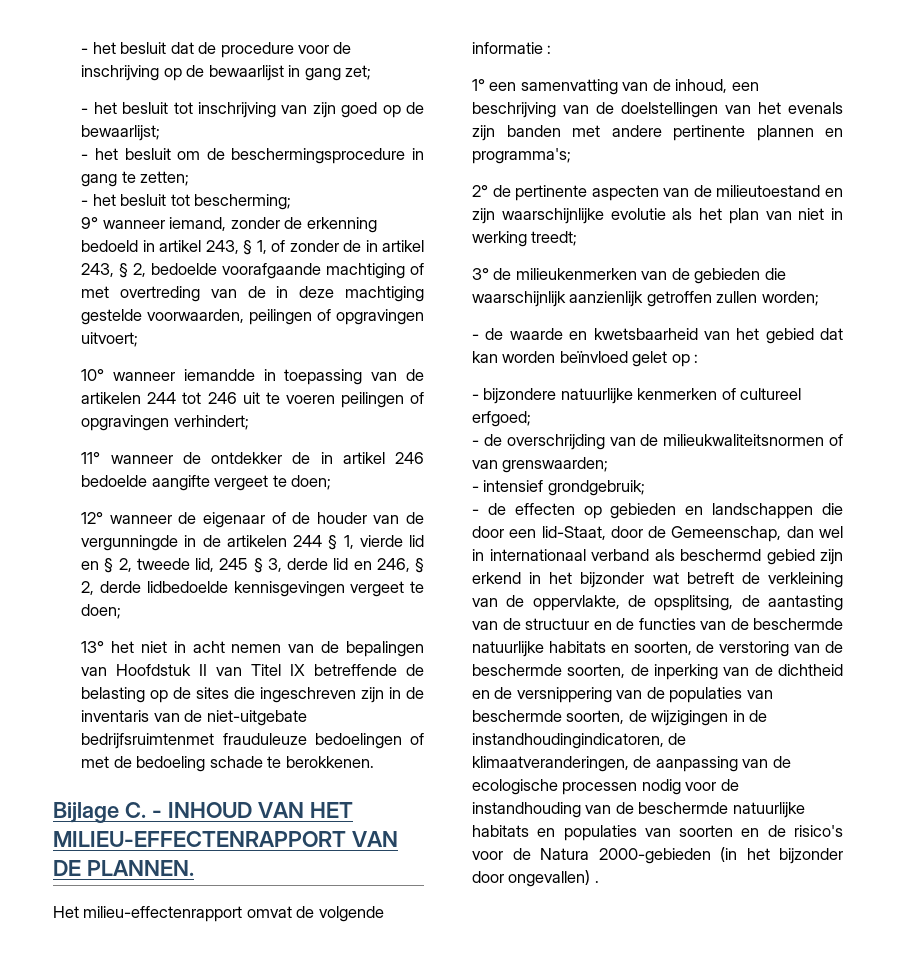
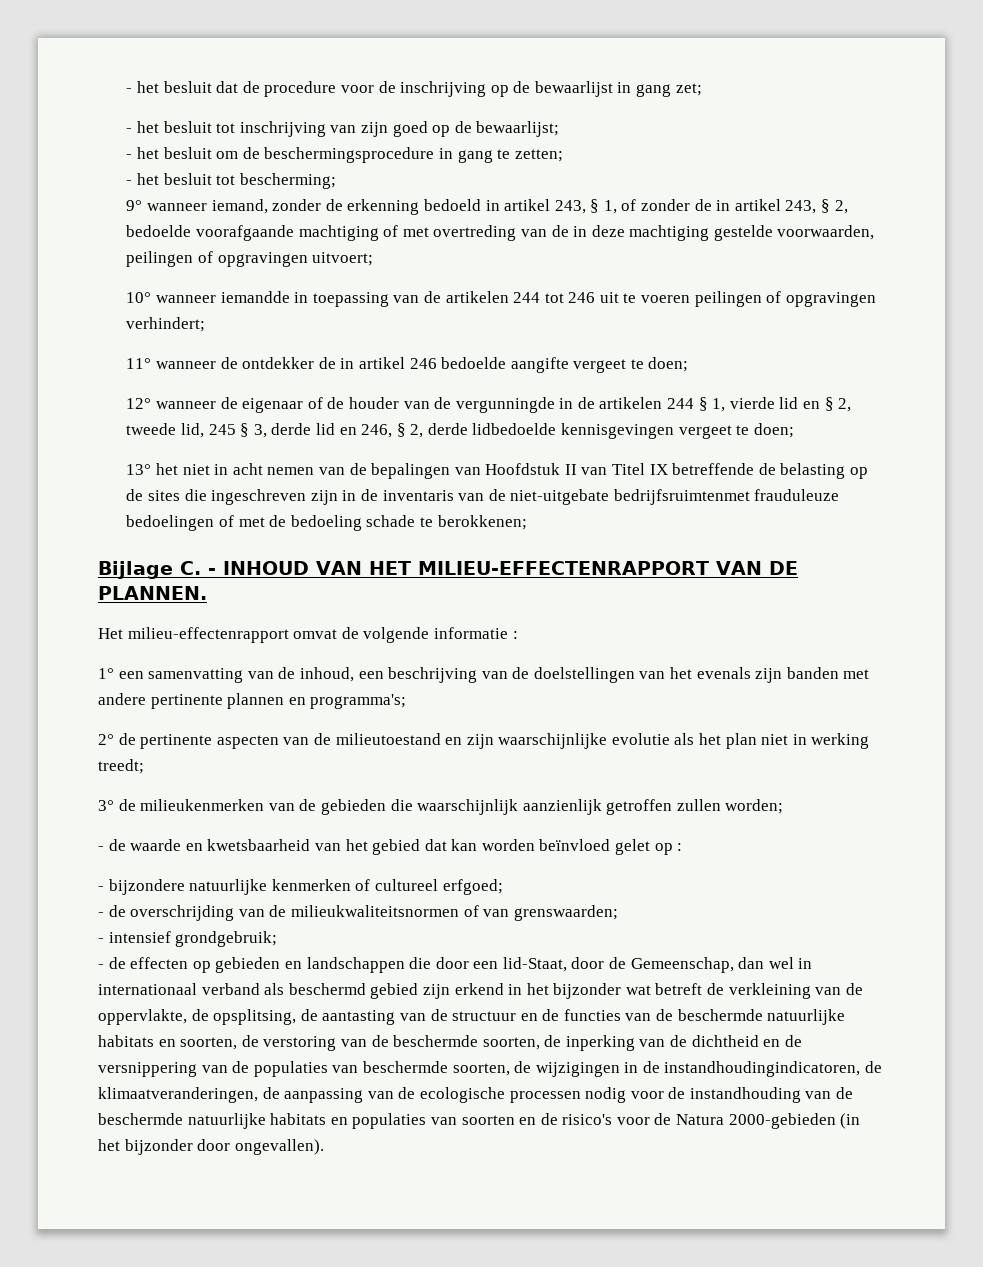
[285,756,374,768] berokkenen. -> [437,515,527,530] berokkenen;
[765,211,792,220] van -> (757, 741) none
[508,870,599,887] ongevallen) . -> [234,1139,324,1155] ongevallen).

